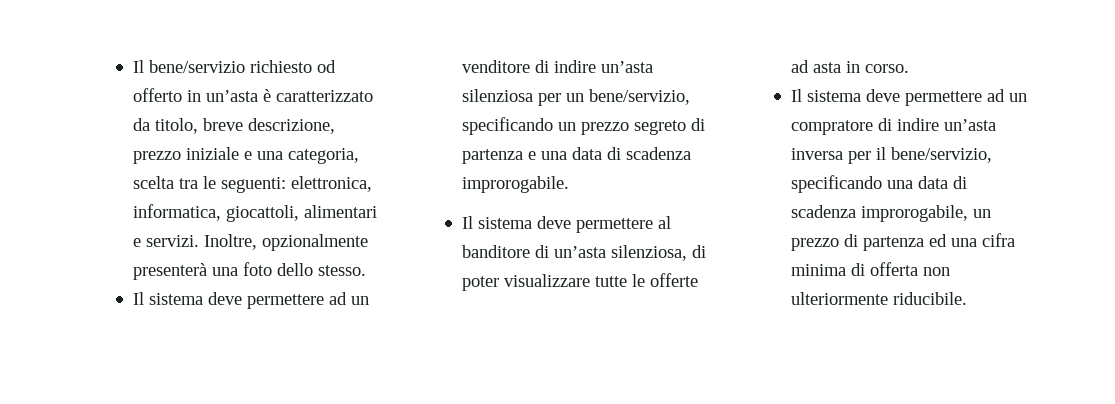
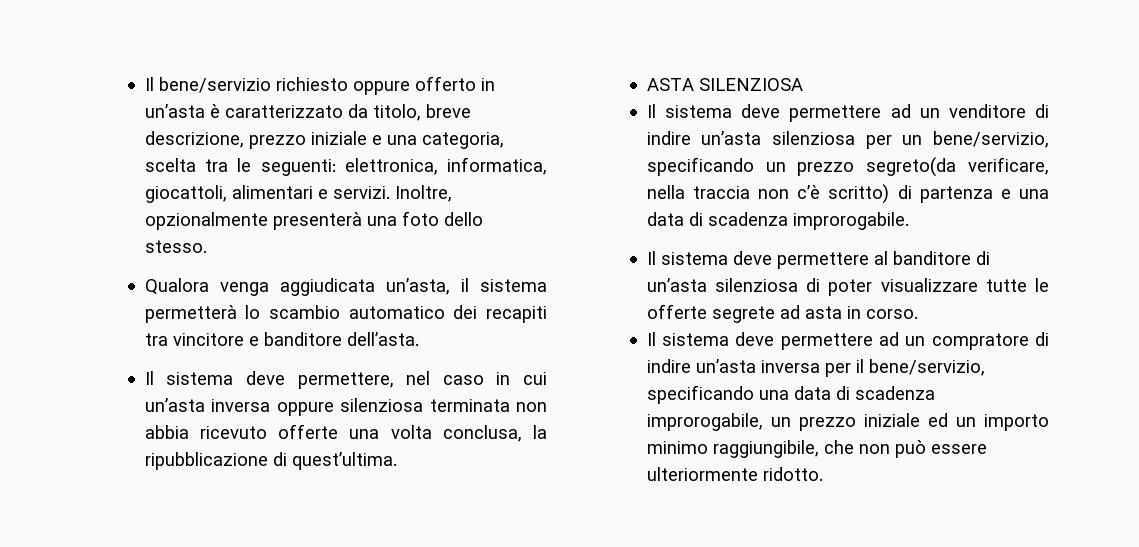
[316,60,336,73] od -> [352,81,410,95] oppure
(366, 270) none -> [144,278,547,296] [144,305,547,323] [144,332,419,346] [144,371,547,389] [144,398,547,416] [144,424,548,442] [144,452,397,470] [646,78,803,91] // Qualora venga aggiudicata un’asta, il sistema permetterà lo scambio automatico dei recapiti tra vincitore e banditore dell’asta. // Il sistema deve permettere, nel caso in cui un’asta inversa oppure silenziosa terminata non abbia ricevuto offerte una volta conclusa, la ripubblicazione di quest’ultima. // ASTA SILENZIOSA
[633,120,686,135] segreto -> [866,157,1049,177] [646,184,890,204] segreto(da verificare, nella traccia non c’è scritto)
[610,245,687,261] silenziosa, -> [715,278,799,292] silenziosa
(698, 280) none -> [711,306,775,323] segrete
[843,233,1015,251] [790,262,950,276] [790,292,967,305] di partenza ed una cifra minima di offerta non ulteriormente riducibile. -> [863,413,1049,431] [646,440,987,458] [646,467,823,481] iniziale ed un importo minimo raggiungibile, che non può essere ulteriormente ridotto.

